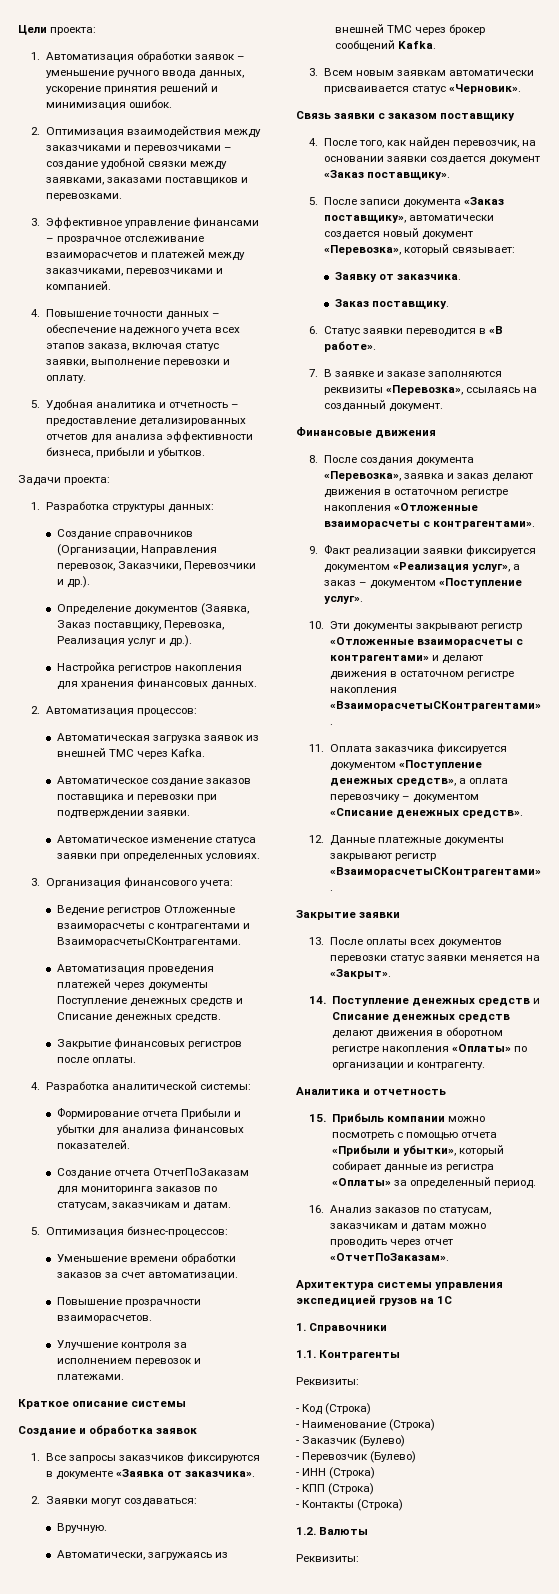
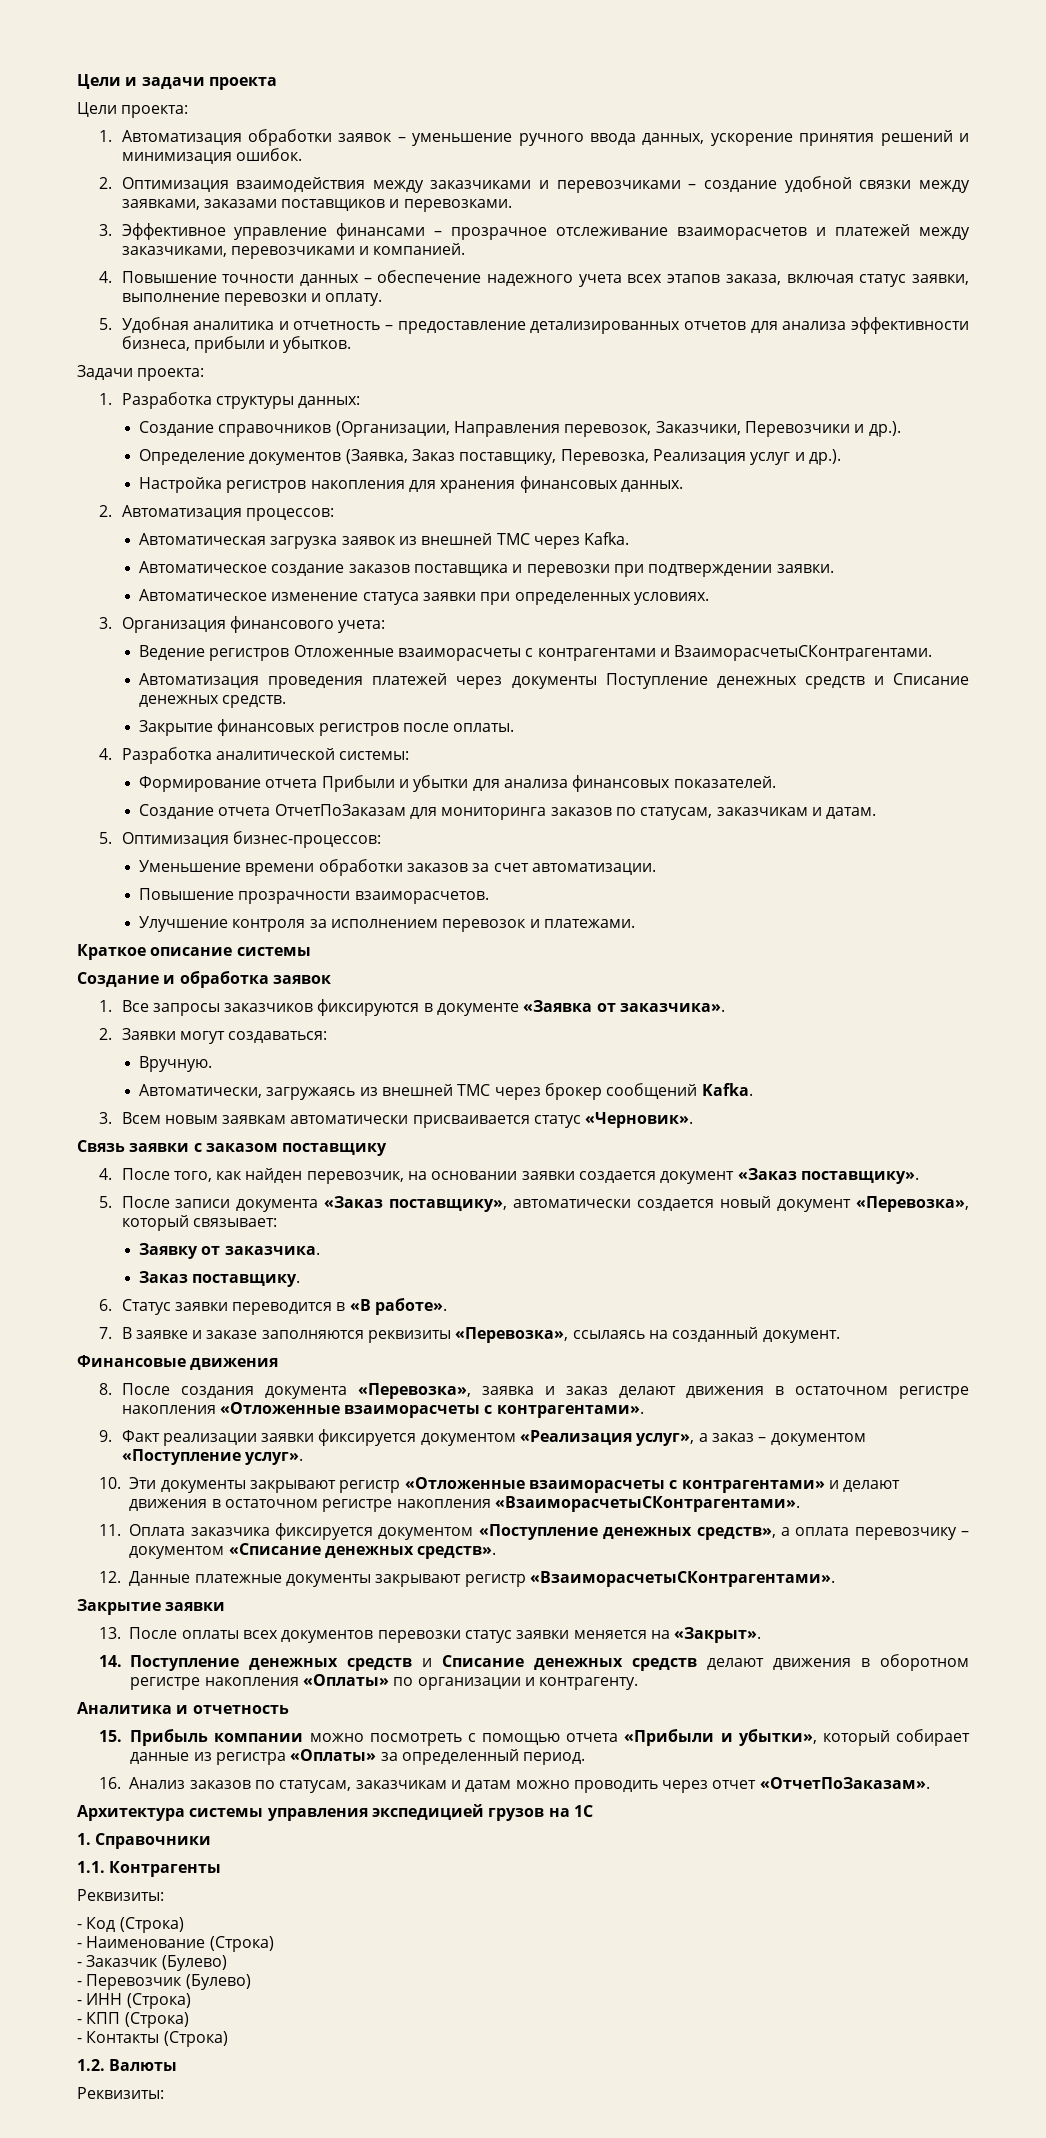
[18,25,47,35] Цели -> [77,74,277,90] [77,102,117,117] Цели и задачи проекта // Цели

